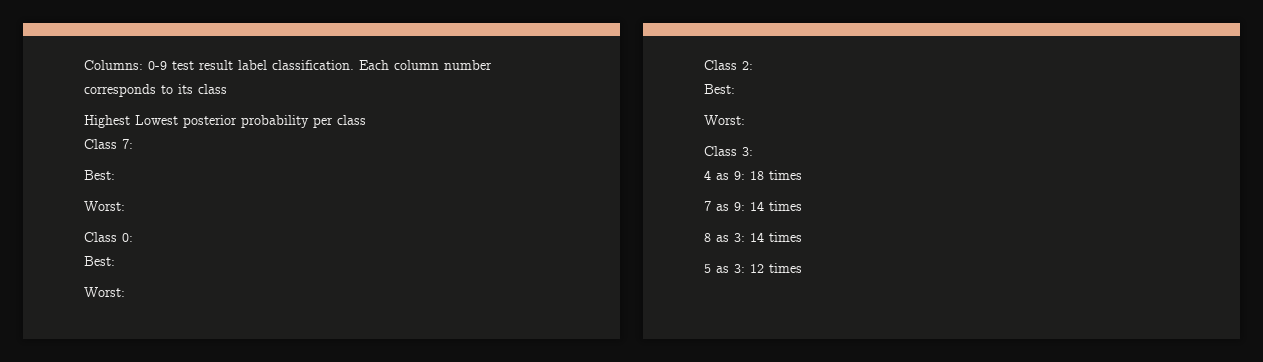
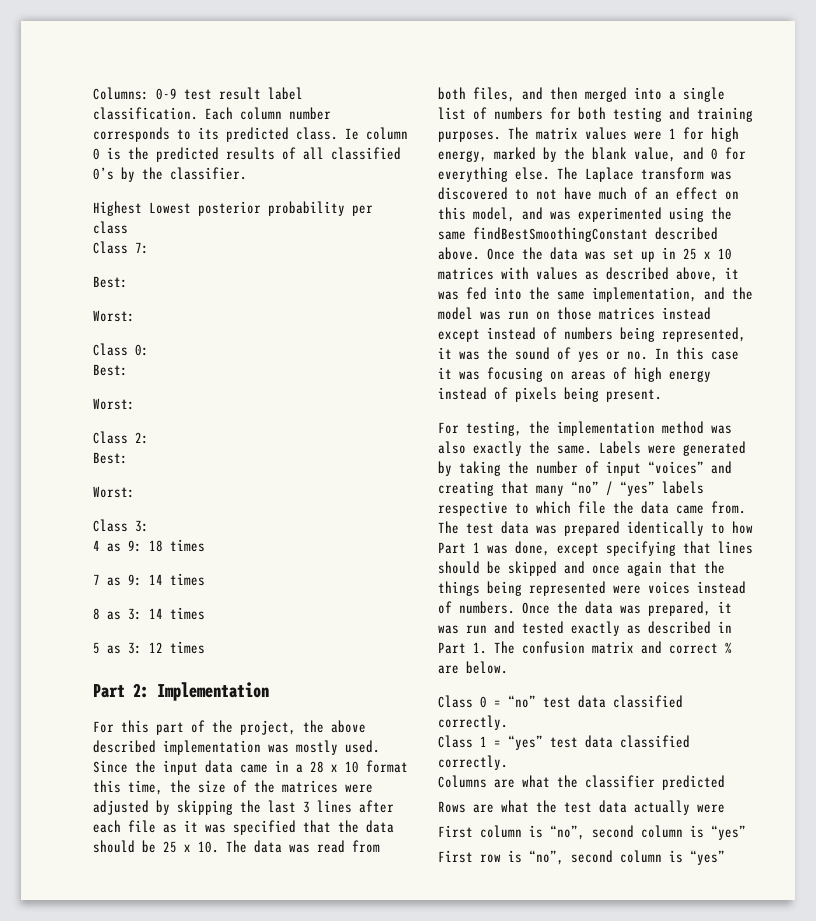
[198,84,227,94] class -> [226,127,408,142] [93,147,401,162] [93,167,247,182] predicted class. Ie column 0 is the predicted results of all classified 0’s by the classifier.
(802, 268) none -> [93,682,269,701] [93,720,366,735] [93,740,380,755] [93,760,408,775] [93,780,373,795] [93,800,394,815] [93,820,394,835] [93,840,380,853] [438,87,725,102] [438,107,753,122] [438,127,739,142] [438,147,746,162] [438,167,732,182] [438,187,739,200] [438,207,732,222] [438,227,718,242] [438,247,732,262] [438,267,739,282] [438,287,753,302] [438,307,711,320] [438,327,746,342] [438,347,739,362] [438,367,711,382] [438,387,662,402] [438,421,732,436] [438,441,746,456] [438,461,732,476] [438,481,704,496] [438,501,746,516] [438,521,753,536] [438,541,753,556] [438,561,725,576] [438,581,746,596] [438,601,732,616] [438,621,732,636] [438,641,732,654] [438,661,508,674] [438,695,683,708] [438,715,508,730] [438,735,690,750] [438,755,508,770] [438,775,725,790] [438,800,725,815] [438,825,746,840] [438,850,725,865] // Part 2: Implementation // For this part of the project, the above described implementation was mostly used. Since the input data came in a 28 x 10 format this time, the size of the matrices were adjusted by skipping the last 3 lines after each file as it was specified that the data should be 25 x 10. The data was read from both files, and then merged into a single list of numbers for both testing and training purposes. The matrix values were 1 for high energy, marked by the blank value, and 0 for everything else. The Laplace transform was discovered to not have much of an effect on this model, and was experimented using the same findBestSmoothingConstant described above. Once the data was set up in 25 x 10 matrices with values as described above, it was fed into the same implementation, and the model was run on those matrices instead except instead of numbers being represented, it was the sound of yes or no. In this case it was focusing on areas of high energy instead of pixels being present. // For testing, the implementation method was also exactly the same. Labels were generated by taking the number of input “voices” and creating that many “no” / “yes” labels respective to which file the data came from. The test data was prepared identically to how Part 1 was done, except specifying that lines should be skipped and once again that the things being represented were voices instead of numbers. Once the data was prepared, it was run and tested exactly as described in Part 1. The confusion matrix and correct % are below. // Class 0 = “no” test data classified correctly. // Class 1 = “yes” test data classified correctly. // Columns are what the classifier predicted // Rows are what the test data actually were // First column is “no”, second column is “yes” // First row is “no”, second column is “yes”

